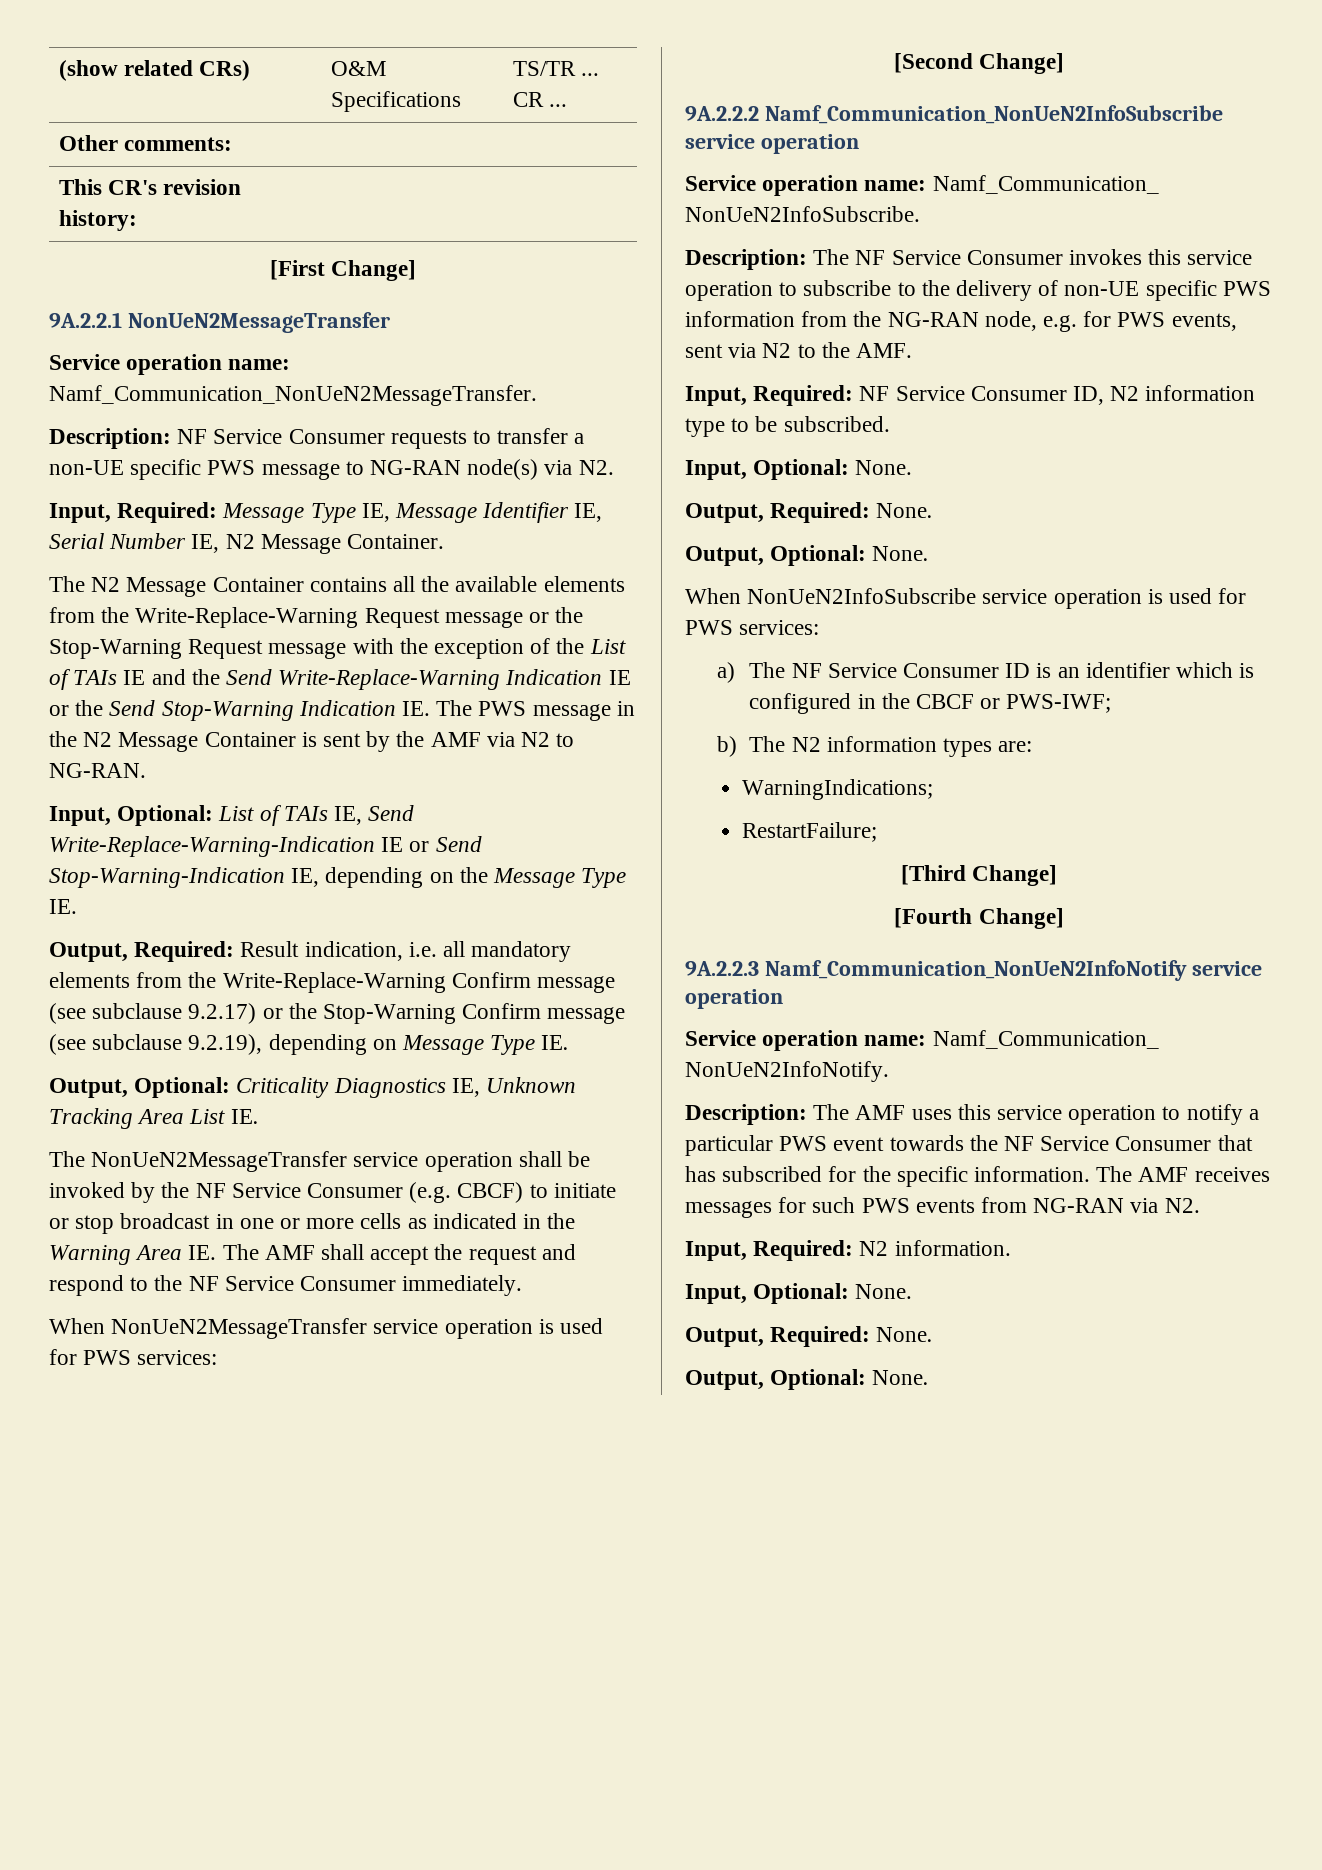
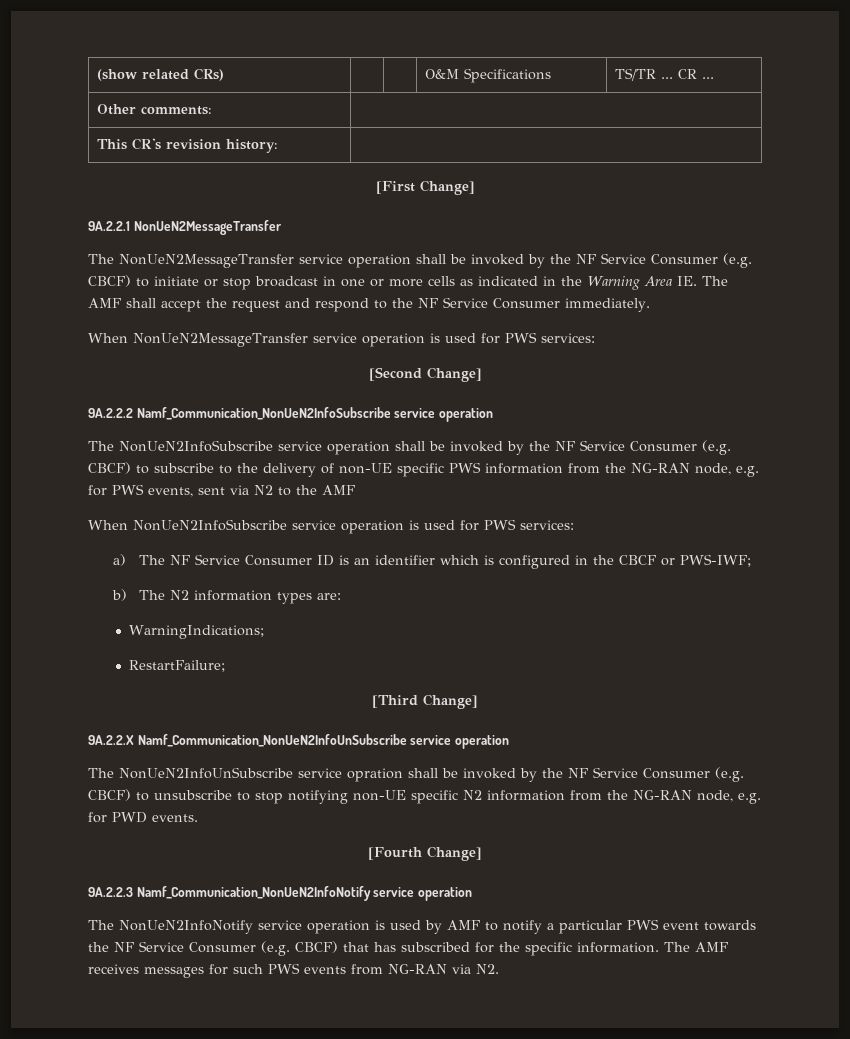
[49,354,291,375] [49,385,537,406] [49,428,585,449] [49,459,614,480] [49,502,603,523] [49,533,445,554] [49,576,625,597] [49,607,584,628] [49,638,626,659] [49,669,631,690] [49,700,635,721] [49,731,575,752] [49,763,146,778] [49,805,415,826] [49,836,482,857] [49,867,627,888] [49,899,77,914] [49,941,572,962] [49,972,616,993] [49,1003,626,1024] [49,1034,570,1055] [49,1077,577,1098] [49,1108,259,1129] // Service operation name: Namf_Communication_NonUeN2MessageTransfer. // Description: NF Service Consumer requests to transfer a non-UE specific PWS message to NG-RAN node(s) via N2. // Input, Required: Message Type IE, Message Identifier IE, Serial Number IE, N2 Message Container. // The N2 Message Container contains all the available elements from the Write-Replace-Warning Request message or the Stop-Warning Request message with the exception of the List of TAIs IE and the Send Write-Replace-Warning Indication IE or the Send Stop-Warning Indication IE. The PWS message in the N2 Message Container is sent by the AMF via N2 to NG-RAN. // Input, Optional: List of TAIs IE, Send Write-Replace-Warning-Indication IE or Send Stop-Warning-Indication IE, depending on the Message Type IE. // Output, Required: Result indication, i.e. all mandatory elements from the Write-Replace-Warning Confirm message (see subclause 9.2.17) or the Stop-Warning Confirm message (see subclause 9.2.19), depending on Message Type IE. // Output, Optional: Criticality Diagnostics IE, Unknown Tracking Area List IE. -> (282, 227) none
[685,175,1159,196] [685,206,920,222] [685,249,1253,270] [685,281,773,301] Service operation name: Namf_Communication_ NonUeN2InfoSubscribe. // Description: The NF Service Consumer invokes this service operation -> [88,440,731,455] [88,462,131,474] The NonUeN2InfoSubscribe service operation shall be invoked by the NF Service Consumer (e.g. CBCF)
[856,343,913,358] [685,385,1256,406] [685,416,890,437] [685,459,913,480] [685,502,934,523] [685,545,930,566] AMF. // Input, Required: NF Service Consumer ID, N2 information type to be subscribed. // Input, Optional: None. // Output, Required: None. // Output, Optional: None. -> [322,485,355,495] AMF
(1058, 875) none -> [88,734,509,749] [88,767,744,782] [88,789,761,804] [88,812,198,823] // 9A.2.2.X Namf_Communication_NonUeN2InfoUnSubscribe service operation // The NonUeN2InfoUnSubscribe service opration shall be invoked by the NF Service Consumer (e.g. CBCF) to unsubscribe to stop notifying non-UE specific N2 information from the NG-RAN node, e.g. for PWD events.
[685,1030,1159,1051] [685,1061,889,1082] [685,1104,1157,1125] Service operation name: Namf_Communication_ NonUeN2InfoNotify. // Description: The AMF uses this service operation -> [88,920,480,934] The NonUeN2InfoNotify service operation is used by AMF
(1212, 1143) none -> [261,941,338,956] (e.g. CBCF)
[685,1240,1011,1261] [685,1283,913,1304] [685,1326,934,1347] [685,1369,930,1390] // Input, Required: N2 information. // Input, Optional: None. // Output, Required: None. // Output, Optional: None. -> (499, 969) none

